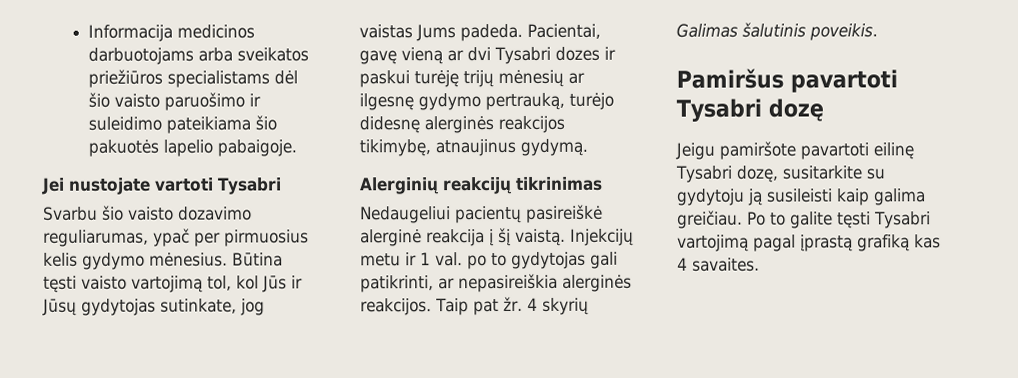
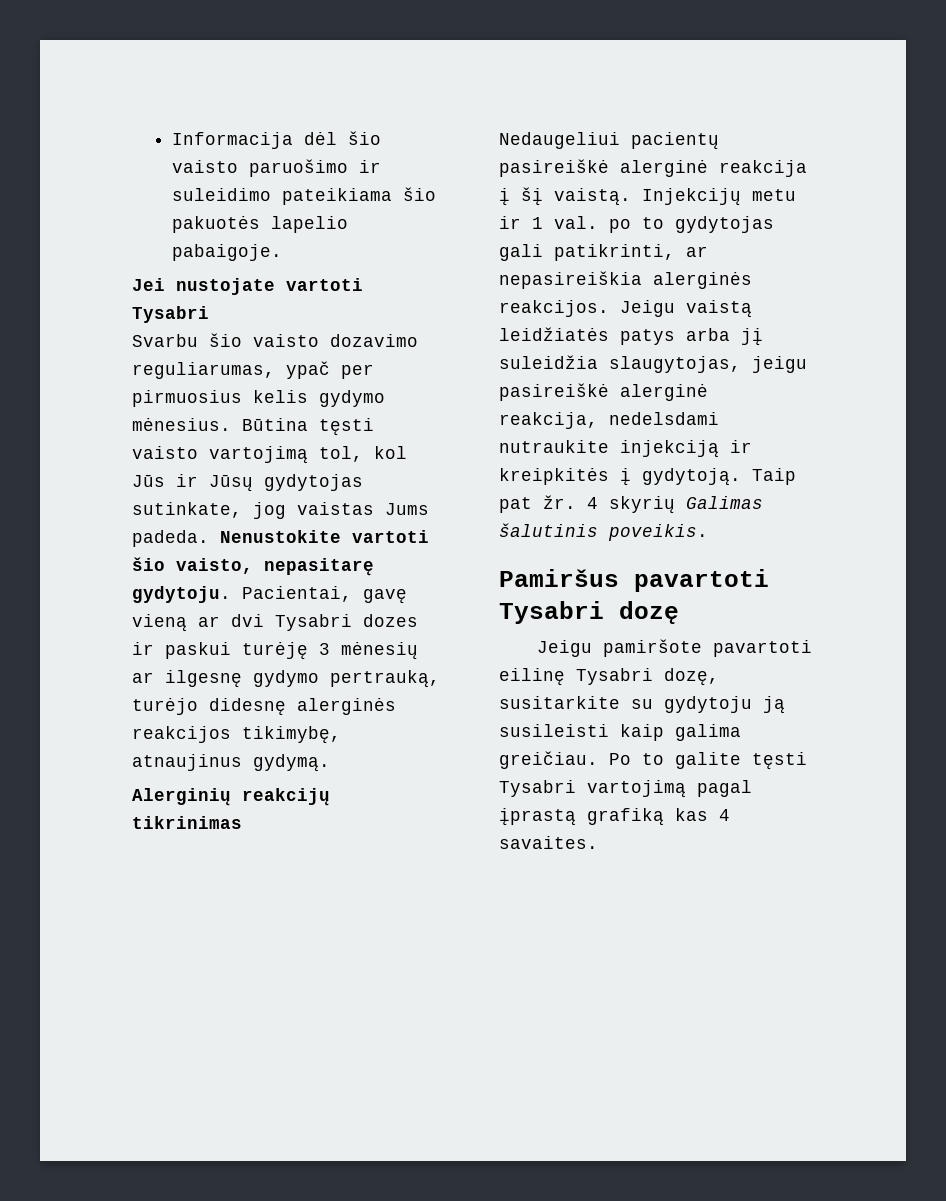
[177,24,256,39] [88,47,310,65] [88,69,271,88] medicinos darbuotojams arba sveikatos priežiūros specialistams -> (294, 140) none
(523, 32) none -> [220,530,429,543] [132,557,374,576] [132,586,231,603] Nenustokite vartoti šio vaisto, nepasitarę gydytoju.
[463,70,494,88] trijų -> [319,643,330,655] 3
(432, 307) none -> [620,300,752,318] [499,327,763,346] [499,355,807,373] [499,383,708,401] [499,412,719,429] [499,440,752,458] [499,467,741,486] Jeigu vaistą leidžiatės patys arba jį suleidžia slaugytojas, jeigu pasireiškė alerginė reakcija, nedelsdami nutraukite injekciją ir kreipkitės į gydytoją.

